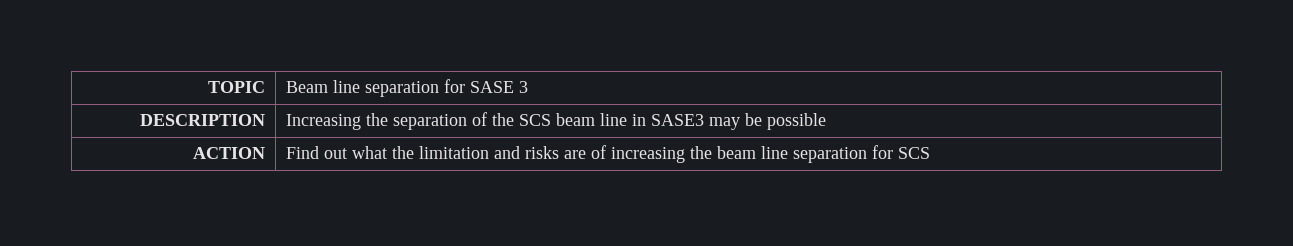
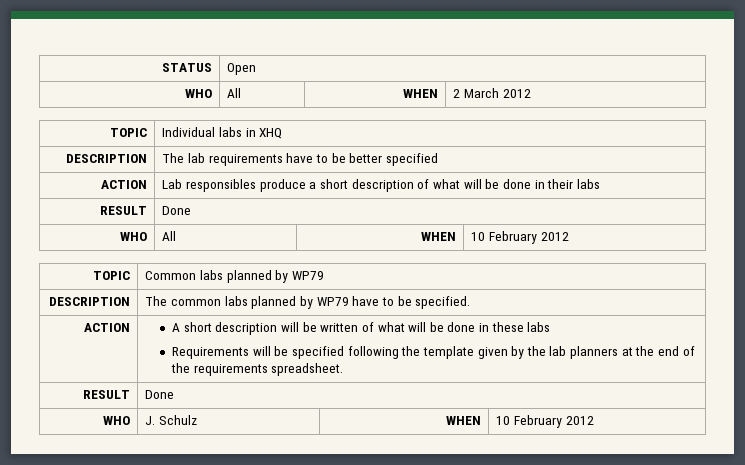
[207,81,265,93] [286,79,529,97] [139,114,265,126] [286,112,827,130] [192,147,265,159] [286,145,931,163] TOPIC | Beam line separation for SASE 3 // DESCRIPTION | Increasing the separation of the SCS beam line in SASE3 may be possible // ACTION | Find out what the limitation and risks are of increasing the beam line separation for SCS -> [161,63,212,72] [227,63,257,75] [184,89,212,98] [227,88,242,98] [402,89,438,98] [453,88,531,98] [109,128,147,137] [162,127,283,139] [65,154,147,163] [162,153,438,166] [100,180,147,189] [162,179,600,192] [99,206,147,215] [162,206,192,215] [119,232,147,241] [162,231,177,241] [420,232,456,241] [471,231,569,244] [92,271,130,280] [145,270,325,283] [48,297,130,306] [145,296,471,309] [83,323,130,332] [172,322,551,335] [172,346,695,359] [171,363,344,376] [82,390,130,399] [145,390,175,399] [102,416,130,425] [145,415,198,425] [445,416,481,425] [496,415,594,428] STATUS | Open // WHO | All | WHEN | 2 March 2012 // TOPIC | Individual labs in XHQ // DESCRIPTION | The lab requirements have to be better specified // ACTION | Lab responsibles produce a short description of what will be done in their labs // RESULT | Done // WHO | All | WHEN | 10 February 2012 // TOPIC | Common labs planned by WP79 // DESCRIPTION | The common labs planned by WP79 have to be specified. // ACTION | A short description will be written of what will be done in these labs // Requirements will be specified following the template given by the lab planners at the end of the requirements spreadsheet. // RESULT | Done // WHO | J. Schulz | WHEN | 10 February 2012

